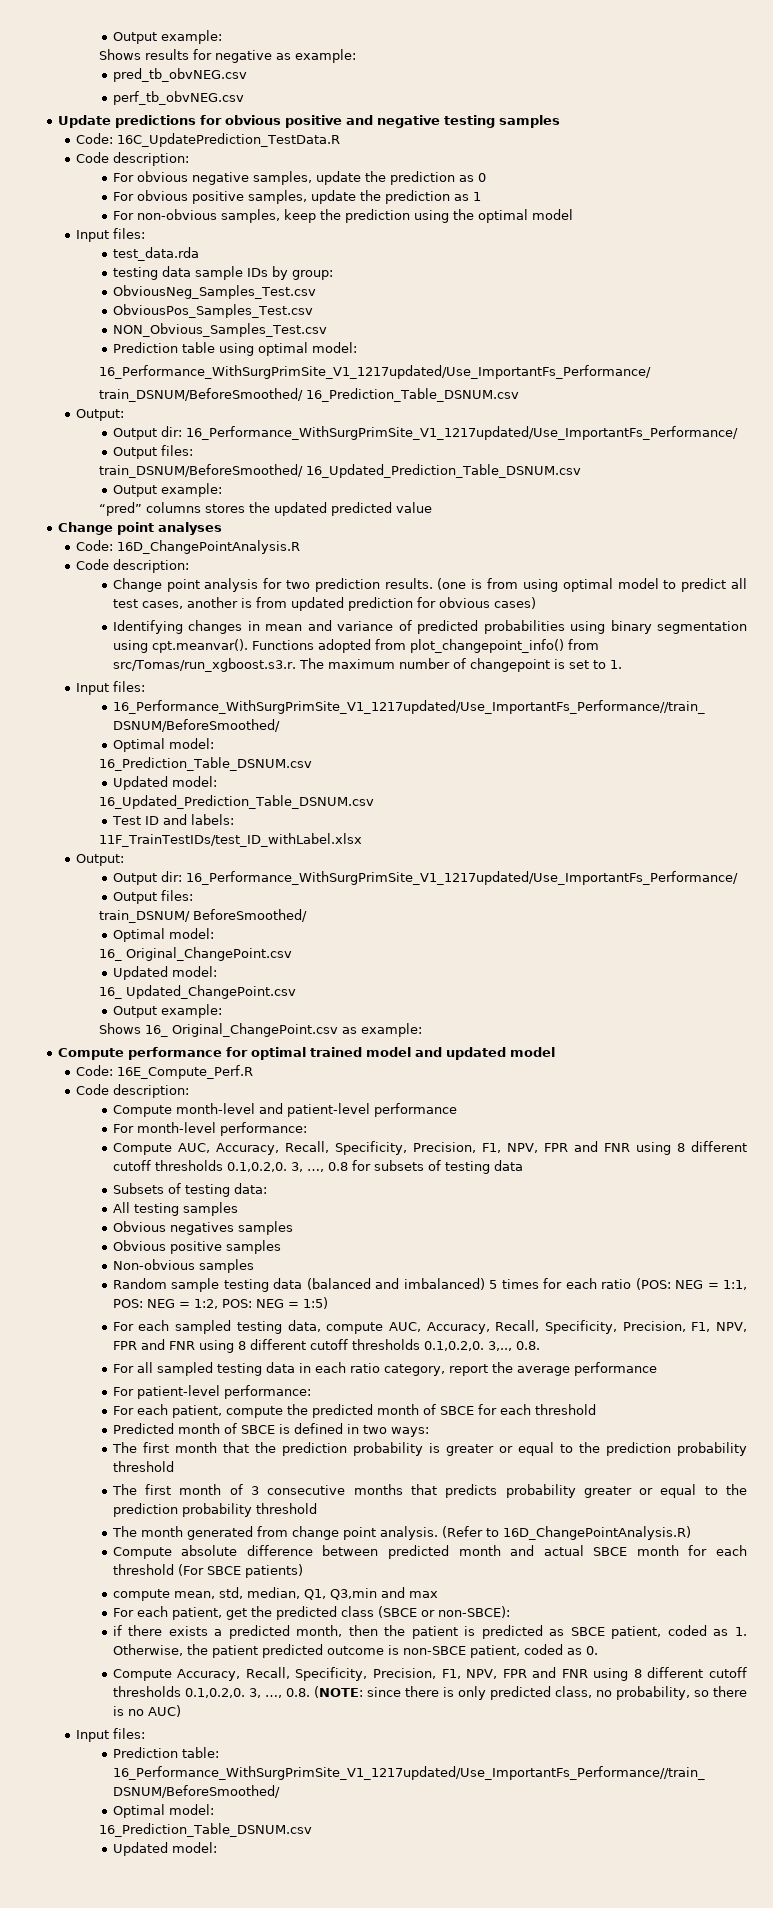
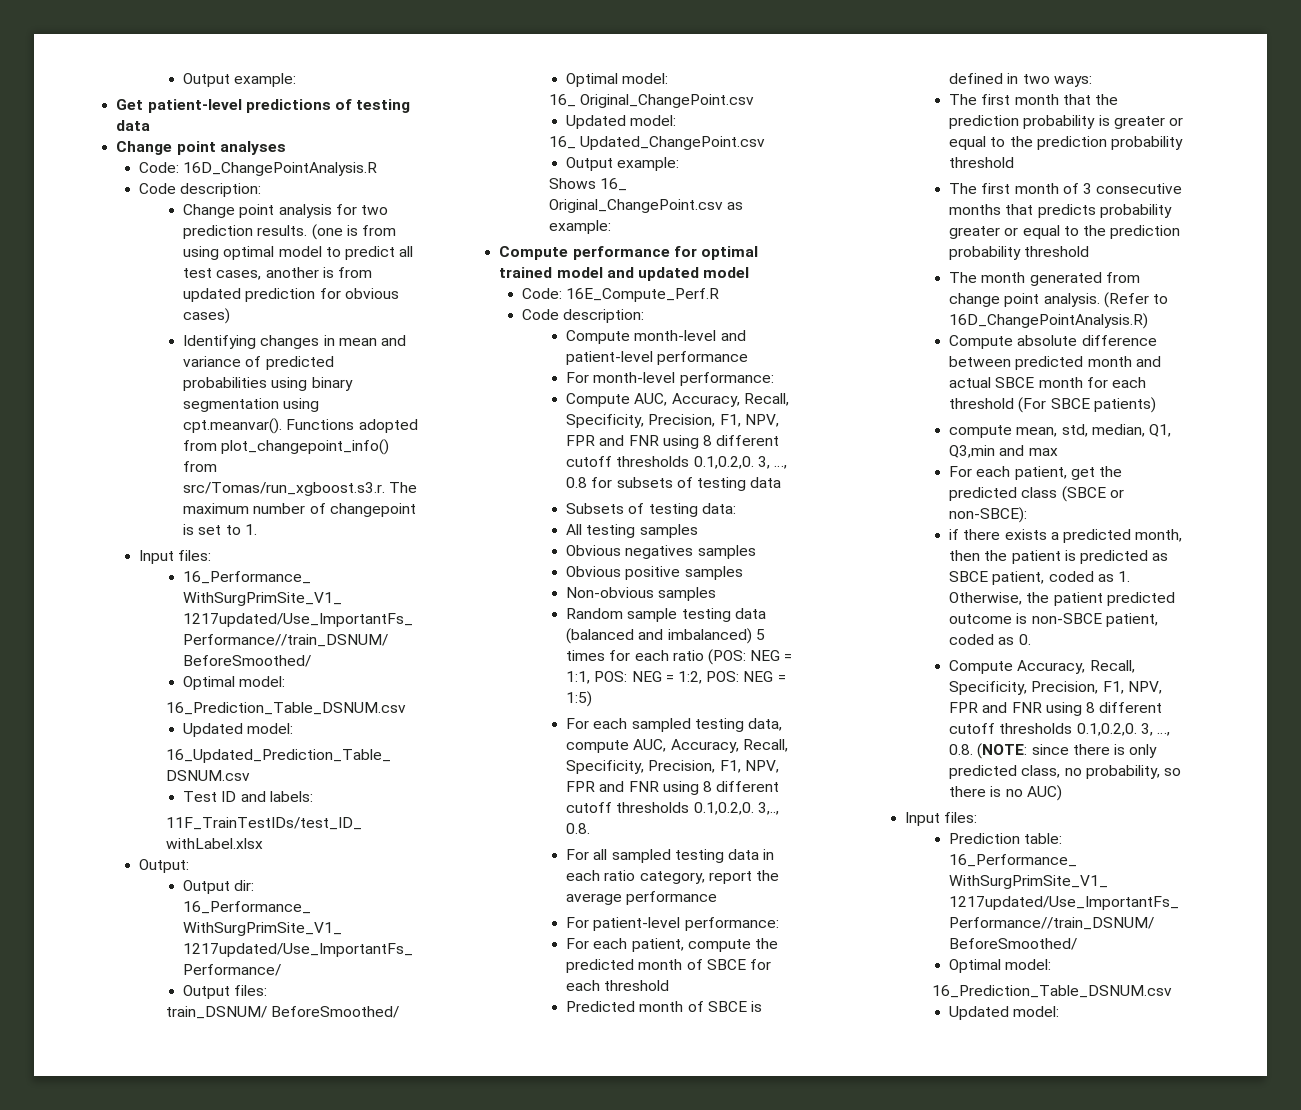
[112,30,222,44] [99,49,357,63] [112,68,247,82] [112,91,244,105] [58,115,561,128] [76,133,341,147] [76,152,190,166] [112,171,486,185] [112,190,481,204] [112,209,573,223] [76,228,146,242] [112,247,199,261] [112,266,333,280] [112,285,316,299] [112,304,313,318] [112,323,327,337] [112,342,357,356] [99,365,652,379] [99,388,520,402] [76,409,125,421] [112,426,738,440] [112,445,193,459] [99,464,582,478] [112,483,222,497] [99,502,433,516] Output example: // Shows results for negative as example: // pred_tb_obvNEG.csv // perf_tb_obvNEG.csv // Update predictions for obvious positive and negative testing samples // Code: 16C_UpdatePrediction_TestData.R // Code description: // For obvious negative samples, update the prediction as 0 // For obvious positive samples, update the prediction as 1 // For non-obvious samples, keep the prediction using the optimal model // Input files: // test_data.rda // testing data sample IDs by group: // ObviousNeg_Samples_Test.csv // ObviousPos_Samples_Test.csv // NON_Obvious_Samples_Test.csv // Prediction table using optimal model: // 16_Performance_WithSurgPrimSite_V1_1217updated/Use_ImportantFs_Performance/ // train_DSNUM/BeforeSmoothed/ 16_Prediction_Table_DSNUM.csv // Output: // Output dir: 16_Performance_WithSurgPrimSite_V1_1217updated/Use_ImportantFs_Performance/ // Output files: // train_DSNUM/BeforeSmoothed/ 16_Updated_Prediction_Table_DSNUM.csv // Output example: // “pred” columns stores the updated predicted value -> [183,73,297,87] [116,99,411,113] [116,120,151,131] Output example: // Get patient-level predictions of testing data

